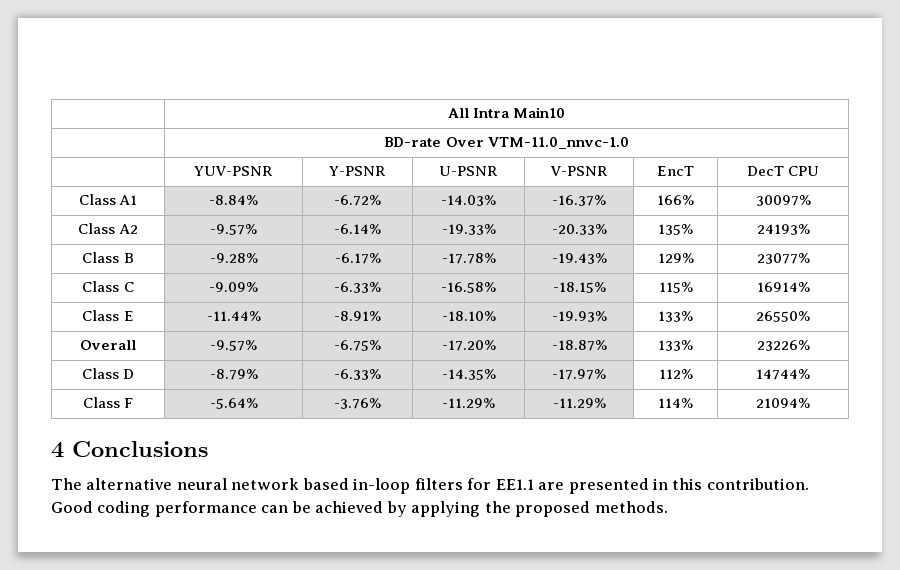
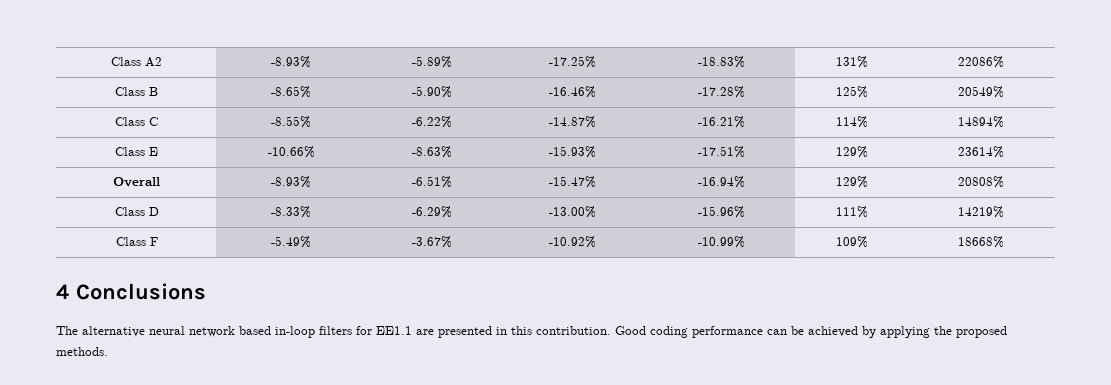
[447,107,566,118] [384,137,629,149] [194,166,273,176] [329,166,386,176] [439,166,498,176] [549,166,608,176] [657,166,694,176] [746,166,820,176] [78,194,138,205] [209,195,258,205] [334,195,381,206] [441,195,496,206] [552,195,606,206] [657,195,694,205] [755,195,811,206] [78,223,138,234] [210,224,257,235] [334,224,381,234] [441,224,496,235] [551,224,607,235] [658,224,693,235] [756,224,810,235] [82,252,134,263] [209,253,258,263] [334,253,381,264] [441,253,496,264] [551,253,607,264] [657,253,694,263] [756,253,810,264] [82,281,134,292] [209,282,258,292] [334,282,381,293] [441,282,496,293] [552,282,606,293] [658,282,693,293] [756,282,810,292] [82,310,134,321] [206,311,261,321] [334,311,381,321] [441,311,496,321] [551,311,607,322] [658,311,693,322] [756,311,810,322] [80,340,136,350] [210,340,257,351] [334,340,381,351] [441,340,496,351] [551,340,607,351] [658,340,693,351] [756,340,810,351] [81,368,135,379] [209,369,258,380] [334,369,381,380] [441,369,496,380] [552,369,606,380] [658,369,693,379] [756,369,810,380] [82,397,134,408] [209,398,258,409] [334,398,381,409] [442,398,495,408] [552,398,606,408] [658,398,693,408] [756,398,810,408] | All Intra Main10 // | BD-rate Over VTM-11.0_nnvc-1.0 // | YUV-PSNR | Y-PSNR | U-PSNR | V-PSNR | EncT | DecT CPU // Class A1 | -8.84% | -6.72% | -14.03% | -16.37% | 166% | 30097% // Class A2 | -9.57% | -6.14% | -19.33% | -20.33% | 135% | 24193% // Class B | -9.28% | -6.17% | -17.78% | -19.43% | 129% | 23077% // Class C | -9.09% | -6.33% | -16.58% | -18.15% | 115% | 16914% // Class E | -11.44% | -8.91% | -18.10% | -19.93% | 133% | 26550% // Overall | -9.57% | -6.75% | -17.20% | -18.87% | 133% | 23226% // Class D | -8.79% | -6.33% | -14.35% | -17.97% | 112% | 14744% // Class F | -5.64% | -3.76% | -11.29% | -11.29% | 114% | 21094% -> [111,57,162,67] [271,56,311,68] [411,56,452,68] [548,56,596,68] [697,56,745,68] [835,56,868,68] [958,56,1004,68] [115,87,158,96] [271,86,311,98] [411,86,452,98] [548,86,596,98] [697,86,745,98] [835,86,868,98] [958,86,1004,98] [115,117,158,126] [271,116,311,128] [411,116,452,128] [548,116,596,128] [697,116,745,128] [835,116,868,128] [958,116,1004,128] [115,147,158,156] [267,146,315,158] [411,146,452,158] [548,146,596,158] [697,146,745,158] [835,146,868,158] [958,146,1004,158] [113,177,160,187] [271,176,311,188] [411,176,452,188] [548,176,596,188] [697,176,745,188] [835,176,868,188] [958,176,1004,188] [114,207,159,216] [271,206,311,218] [411,206,452,218] [548,206,596,218] [697,206,745,218] [835,206,868,218] [958,206,1004,218] [115,237,158,246] [271,236,311,248] [411,236,452,248] [548,236,596,248] [697,236,745,248] [835,236,868,248] [958,236,1004,248] Class A2 | -8.93% | -5.89% | -17.25% | -18.83% | 131% | 22086% // Class B | -8.65% | -5.90% | -16.46% | -17.28% | 125% | 20549% // Class C | -8.55% | -6.22% | -14.87% | -16.21% | 114% | 14894% // Class E | -10.66% | -8.63% | -15.93% | -17.51% | 129% | 23614% // Overall | -8.93% | -6.51% | -15.47% | -16.94% | 129% | 20808% // Class D | -8.33% | -6.29% | -13.00% | -15.96% | 111% | 14219% // Class F | -5.49% | -3.67% | -10.92% | -10.99% | 109% | 18668%

